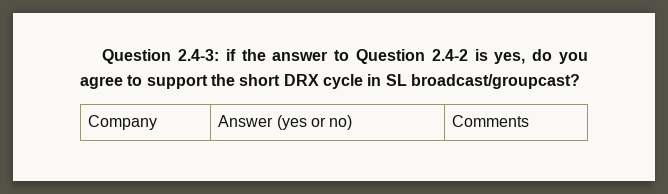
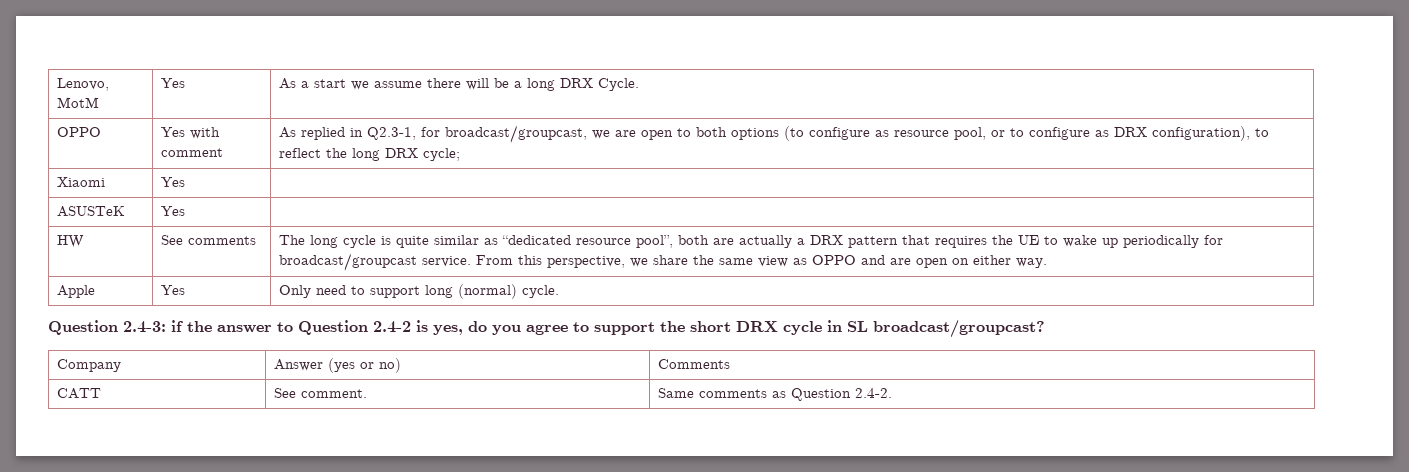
(102, 56) none -> [57,78,110,91] [57,97,100,108] [161,78,186,88] [279,78,640,91] [57,127,102,137] [161,127,221,139] [161,148,224,157] [279,125,1270,143] [279,148,461,161] [57,177,106,187] [161,177,186,187] [57,206,126,217] [161,206,186,216] [57,235,85,248] [161,235,257,245] [279,235,1224,248] [279,253,1048,271] [57,285,96,298] [161,285,186,295] [279,284,560,299] Lenovo, MotM | Yes | As a start we assume there will be a long DRX Cycle. // OPPO | Yes with comment | As replied in Q2.3-1, for broadcast/groupcast, we are open to both options (to configure as resource pool, or to configure as DRX configuration), to reflect the long DRX cycle; // Xiaomi | Yes | // ASUSTeK | Yes | // HW | See comments | The long cycle is quite similar as “dedicated resource pool”, both are actually a DRX pattern that requires the UE to wake up periodically for broadcast/groupcast service. From this perspective, we share the same view as OPPO and are open on either way. // Apple | Yes | Only need to support long (normal) cycle. //
(530, 121) none -> [57,388,102,399] [274,388,368,398] [658,388,893,401] // CATT | See comment. | Same comments as Question 2.4-2.

